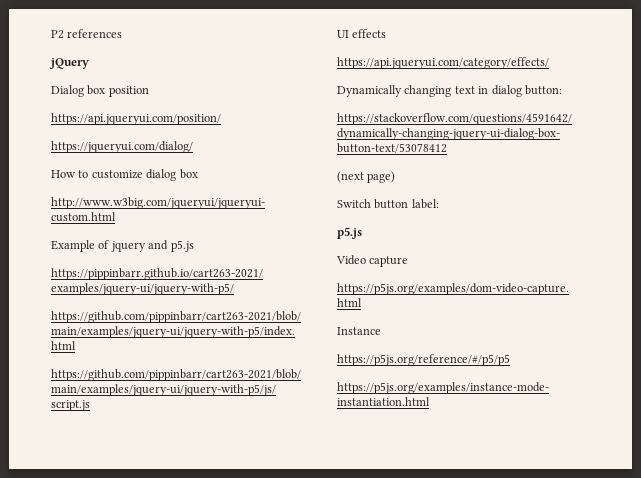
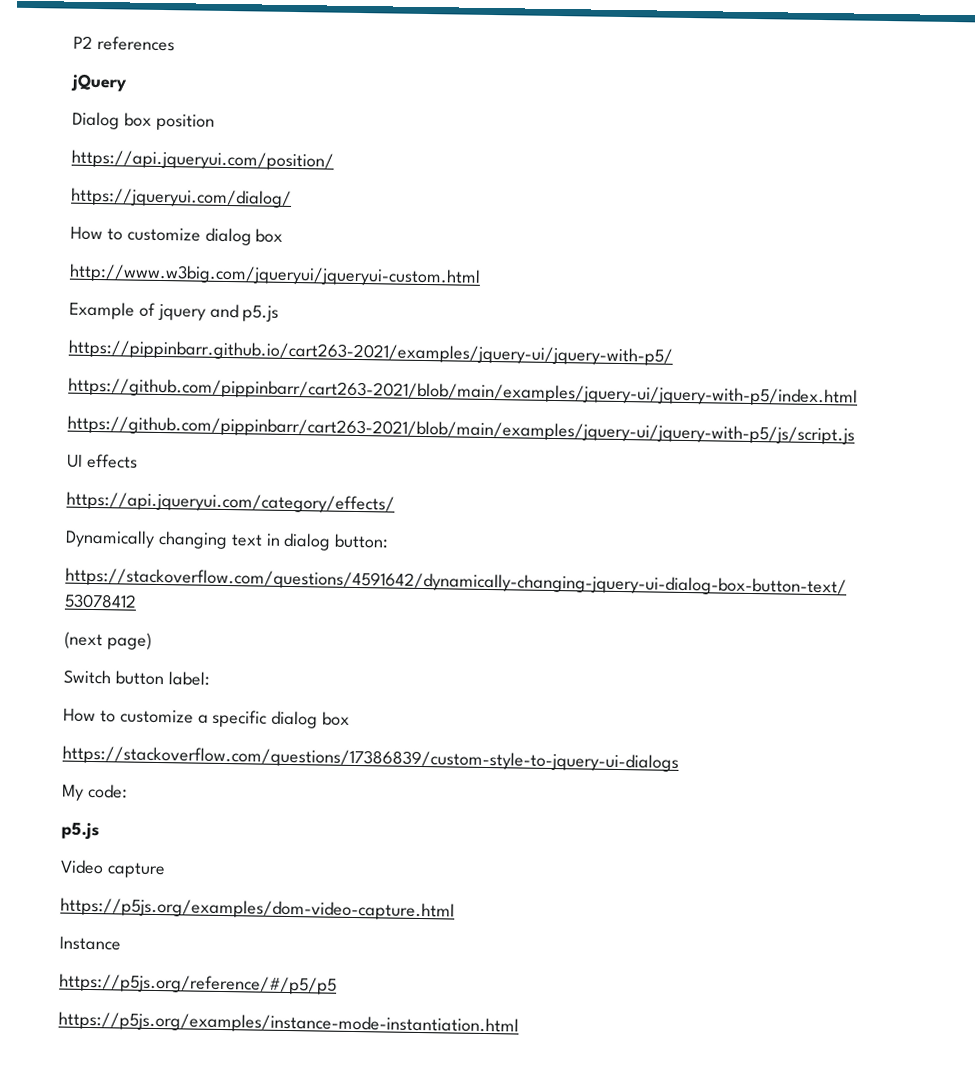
(439, 204) none -> [63,708,351,729] [62,745,679,772] [61,783,128,801] // How to customize a specific dialog box // https://stackoverflow.com/questions/17386839/custom-style-to-jquery-ui-dialogs // My code:

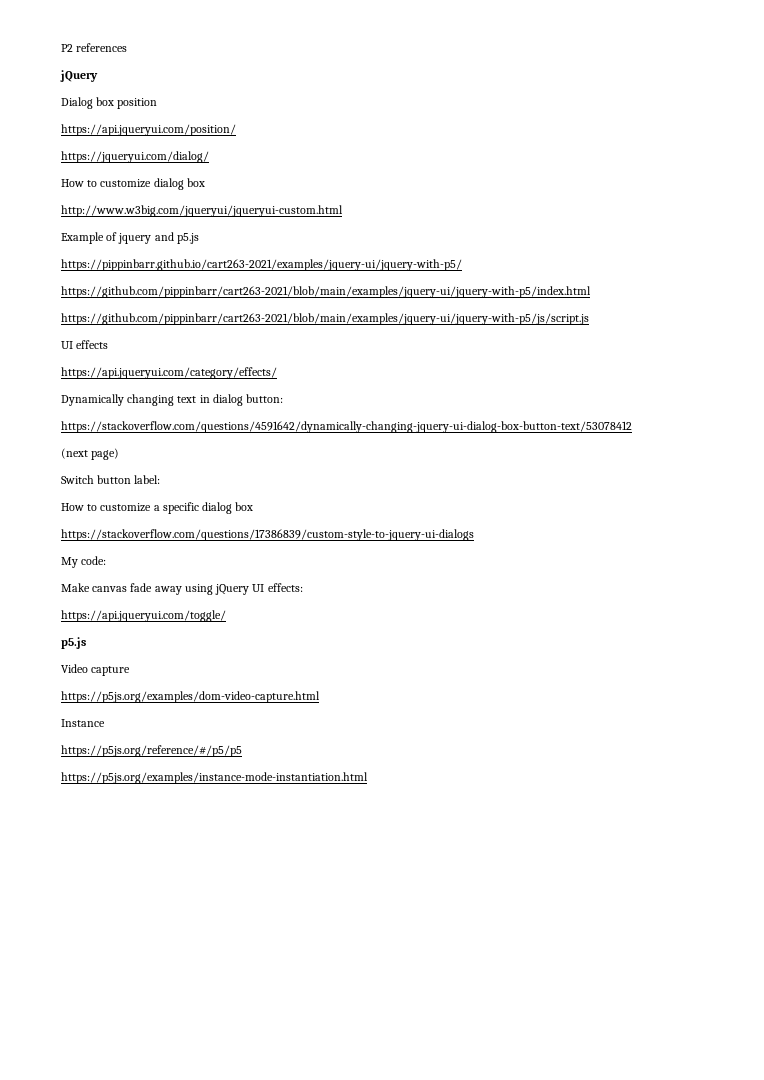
(128, 791) none -> [61,583,303,595] [61,610,226,622] // Make canvas fade away using jQuery UI effects: // https://api.jqueryui.com/toggle/

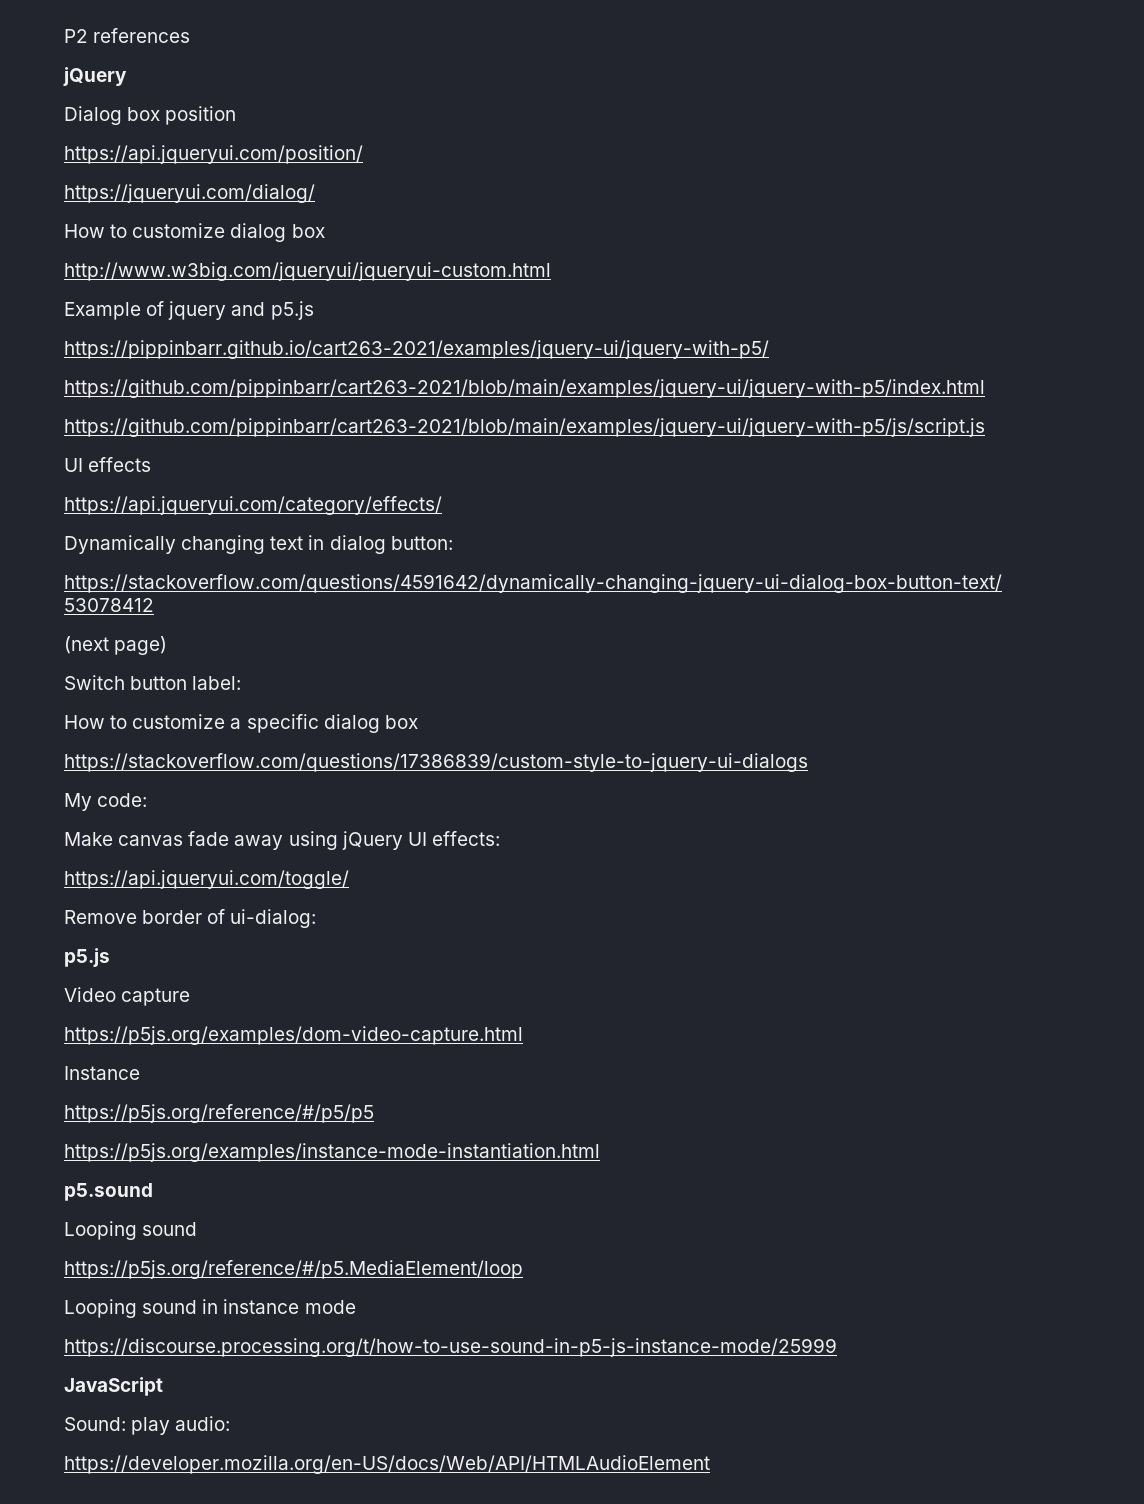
(226, 616) none -> [64,909,317,928] // Remove border of ui-dialog:
(368, 778) none -> [64,1183,153,1201] [64,1221,198,1240] [64,1260,523,1279] [64,1299,356,1318] [64,1338,837,1357] [64,1377,163,1396] [64,1416,231,1435] [64,1455,710,1474] // p5.sound // Looping sound // https://p5js.org/reference/#/p5.MediaElement/loop // Looping sound in instance mode // https://discourse.processing.org/t/how-to-use-sound-in-p5-js-instance-mode/25999 // JavaScript // Sound: play audio: // https://developer.mozilla.org/en-US/docs/Web/API/HTMLAudioElement

